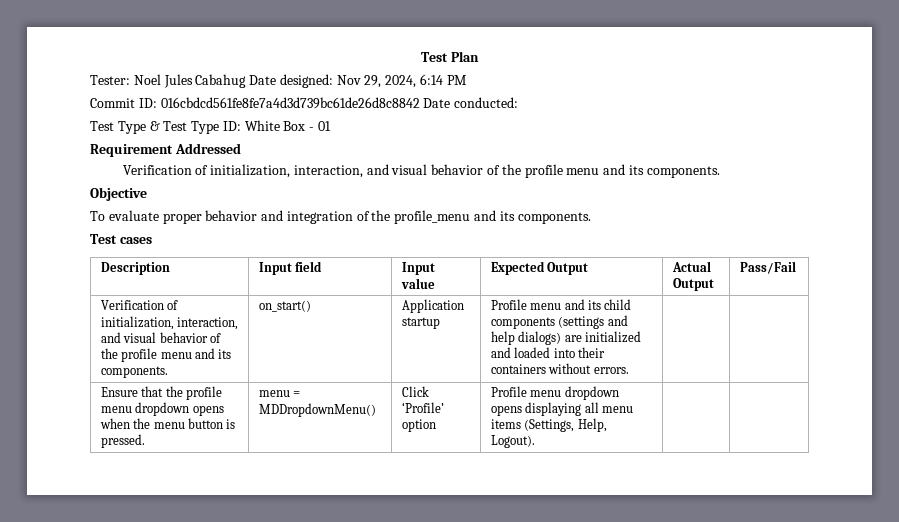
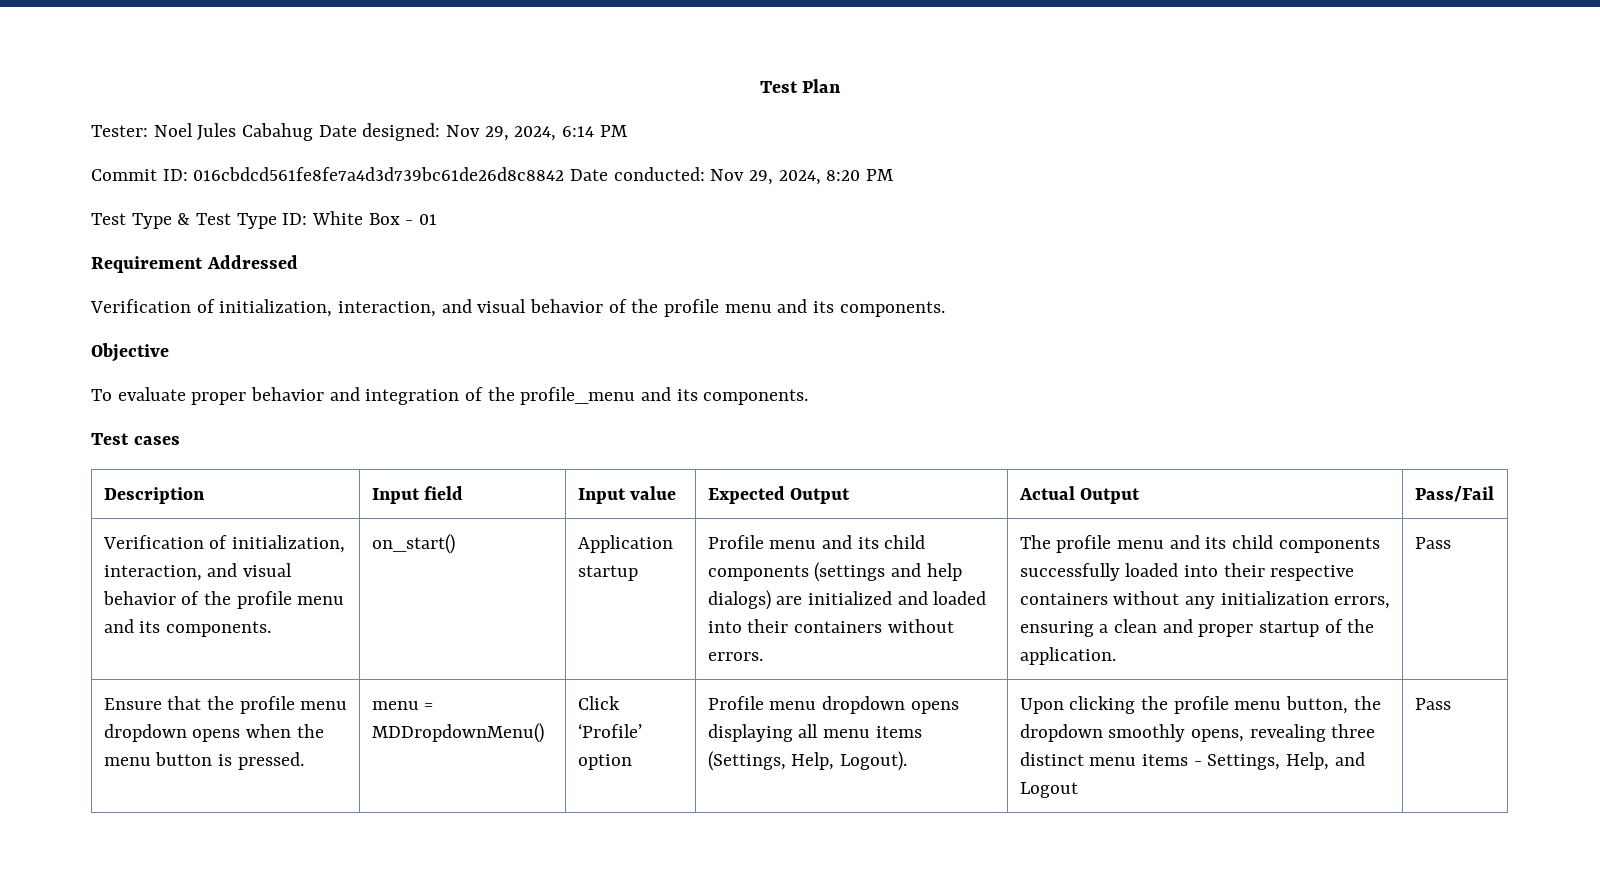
(519, 102) none -> [710,169,894,185] Nov 29, 2024, 8:20 PM
(629, 370) | -> [1019,535,1380,553] [1019,563,1355,581] [1019,591,1391,609] [1019,619,1375,637] [1019,647,1116,665] [1414,537,1451,549] The profile menu and its child components successfully loaded into their respective containers without any initialization errors, ensuring a clean and proper startup of the application. | Pass
(535, 441) | -> [1019,696,1381,714] [1019,724,1376,742] [1019,752,1365,770] [1019,782,1078,798] [1414,698,1451,710] Upon clicking the profile menu button, the dropdown smoothly opens, revealing three distinct menu items - Settings, Help, and Logout | Pass

